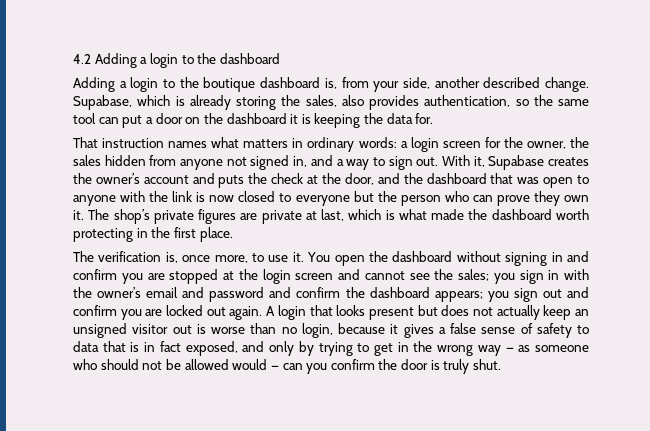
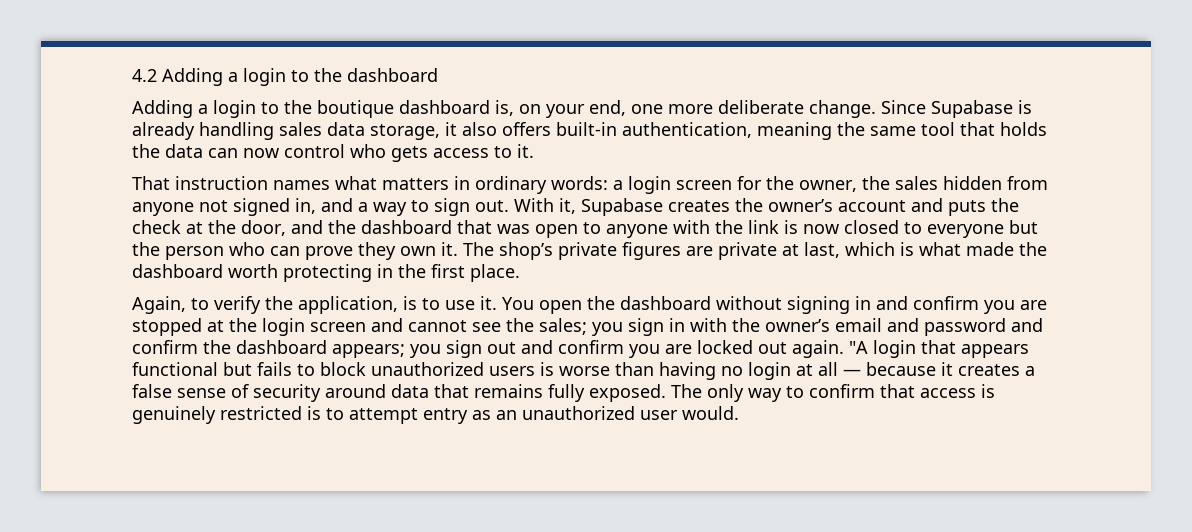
[341,77,589,92] [73,95,589,110] [73,113,434,128] from your side, another described change. Supabase, which is already storing the sales, also provides authentication, so the same tool can put a door on the dashboard it is keeping the data for. -> [519,100,1032,118] [132,122,1047,140] [132,144,534,162] on your end, one more deliberate change. Since Supabase is already handling sales data storage, it also offers built-in authentication, meaning the same tool that holds the data can now control who gets access to it.
[73,251,248,263] The verification is, once more, -> [132,296,417,314] Again, to verify the application, is
[266,306,276,316] A -> [849,341,868,354] "A
[336,305,589,320] [73,323,333,338] looks present but does not actually keep an unsigned visitor out is worse than no login, -> [961,344,1029,358] [132,362,861,380] appears functional but fails to block unauthorized users is worse than having no login at all —
[403,324,434,338] gives -> [958,364,1020,376] creates
[536,323,589,338] [73,341,589,356] [73,359,502,374] safety to data that is in fact exposed, and only by trying to get in the wrong way — as someone who should not be allowed would — can you confirm the door is truly shut. -> [253,384,995,402] [132,406,739,424] security around data that remains fully exposed. The only way to confirm that access is genuinely restricted is to attempt entry as an unauthorized user would.

